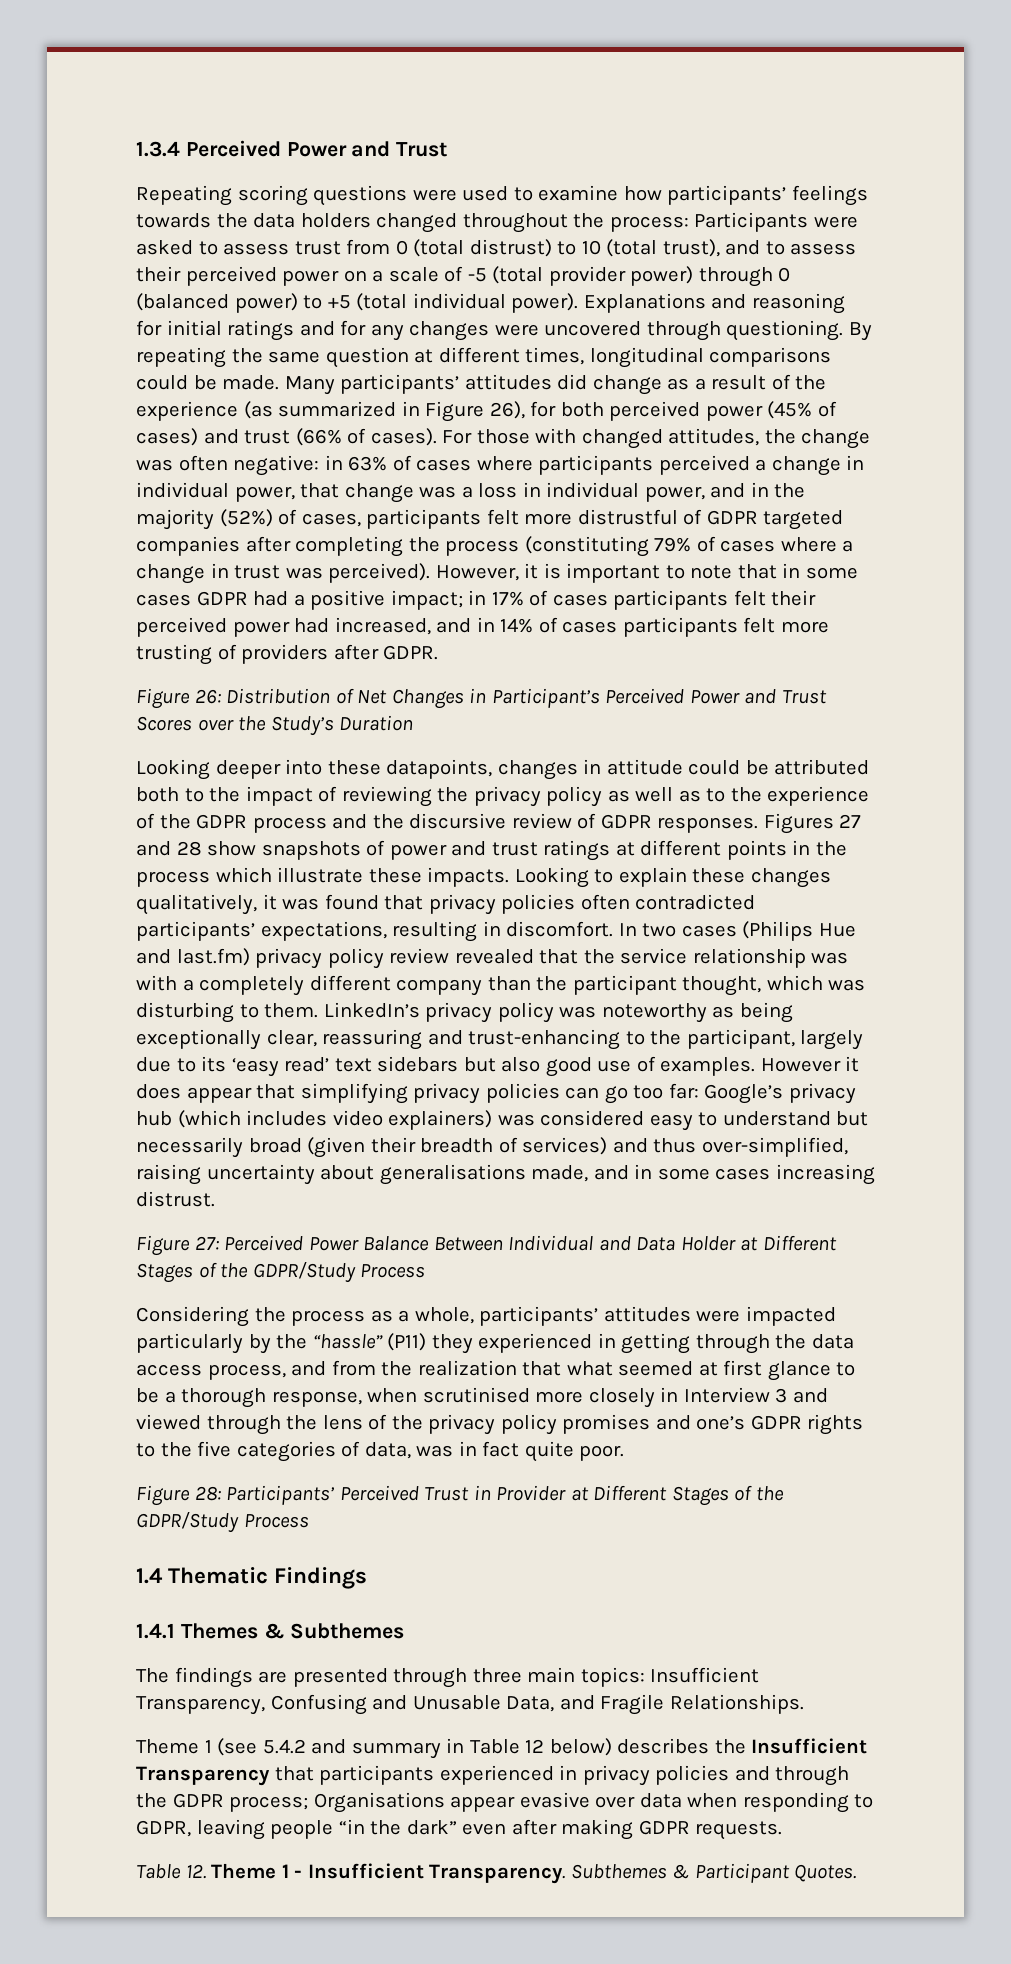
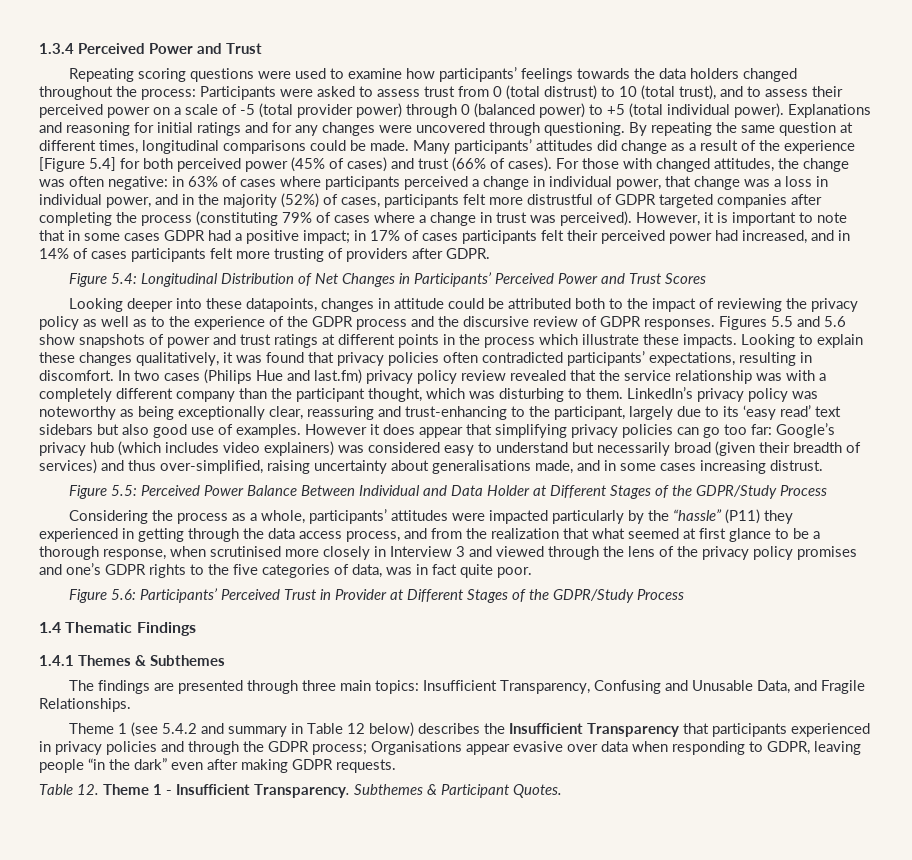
[243,401,525,422] (as summarized in Figure 26), -> [39,157,116,172] [Figure 5.4]
[194,689,221,704] 26: -> [110,273,218,287] 5.4: Longitudinal
[491,688,600,708] Participant’s -> [413,272,492,287] Participants’
[197,715,414,736] over the Study’s Duration -> (706, 278) none
[839,814,862,828] [136,841,202,856] 27 and 28 -> [771,316,846,327] 5.5 and 5.6
[194,1236,219,1250] 27: -> [110,485,137,496] 5.5:
[194,1486,221,1501] 28: -> [110,589,136,600] 5.6:

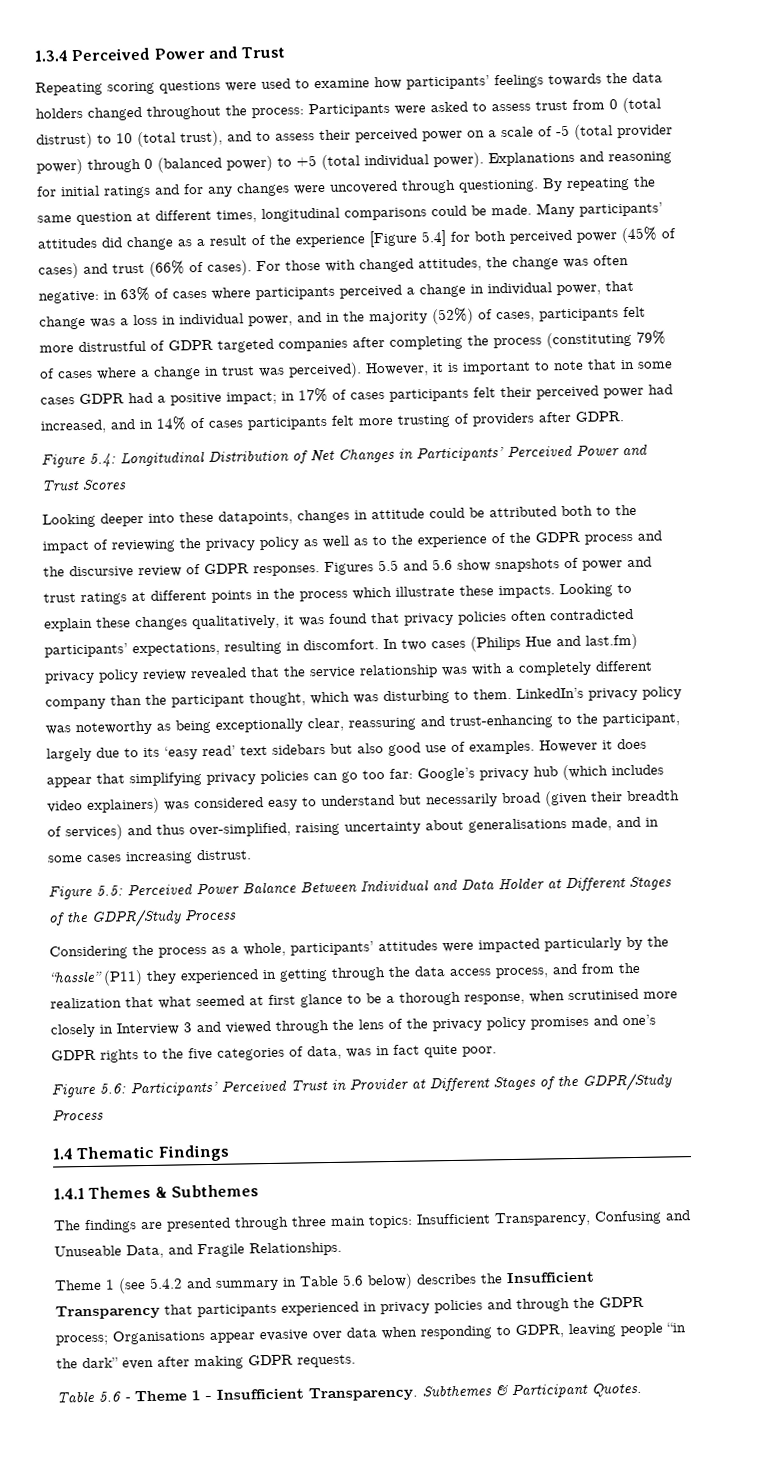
[691,680,753,691] Unusable -> [54,1245,122,1257] Unuseable
[346,723,365,734] 12 -> [342,1274,364,1286] 5.6
[77,784,99,795] 12. -> [98,1391,131,1402] 5.6 -

